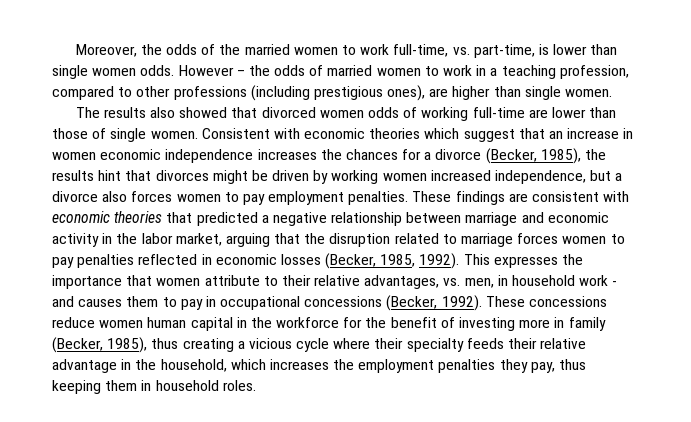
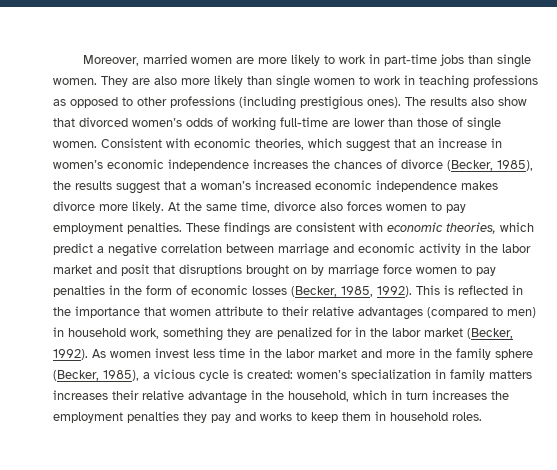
[140,44,618,58] [52,65,629,79] [52,86,114,100] the odds of the married women to work full-time, vs. part-time, is lower than single women odds. However – the odds of married women to work in a teaching profession, compared -> [142,54,531,68] [53,75,538,89] [53,97,118,108] married women are more likely to work in part-time jobs than single women. They are also more likely than single women to work in teaching professions as opposed
[387,85,613,101] ones), are higher than single women. // -> [367,97,401,108] ones).
[179,107,228,118] showed -> [498,97,527,106] show
[319,110,364,118] women -> [132,118,182,127] women’s
[369,128,421,139] theories -> [255,138,304,150] theories,
[52,152,96,160] women -> [53,160,103,169] women’s
[402,149,432,160] for a -> [386,159,397,169] of
[98,170,623,184] hint that divorces might be driven by working women increased independence, but a -> [116,180,498,194] [53,201,270,213] suggest that a woman’s increased economic independence makes divorce more likely. At the same time,
[114,211,258,226] theories that predicted -> [446,222,534,234] [53,243,93,255] theories, which predict
[331,212,403,226] relationship -> [161,243,222,253] correlation
[175,233,625,247] [52,254,212,268] market, arguing that the disruption related to marriage forces women to pay penalties reflected in -> [53,264,496,278] [53,285,187,297] market and posit that disruptions brought on by marriage force women to pay penalties in the form of
[493,256,558,268] expresses -> [444,285,523,295] is reflected in
[364,275,618,289] [52,295,608,311] [52,317,606,331] [52,337,504,353] advantages, vs. men, in household work - and causes them to pay in occupational concessions (Becker, 1992). These concessions reduce women human capital in the workforce for the benefit of investing more in family (Becker, 1985), thus creating a vicious cycle where their specialty feeds -> [358,307,536,320] [53,327,513,341] [53,348,533,360] [53,369,532,381] [53,390,108,400] advantages (compared to men) in household work, something they are penalized for in the labor market (Becker, 1992). As women invest less time in the labor market and more in the family sphere (Becker, 1985), a vicious cycle is created: women’s specialization in family matters increases
(266, 364) none -> [391,390,428,400] in turn
[530,359,587,373] [52,380,101,394] pay, thus keeping -> [211,412,338,423] pay and works to keep

